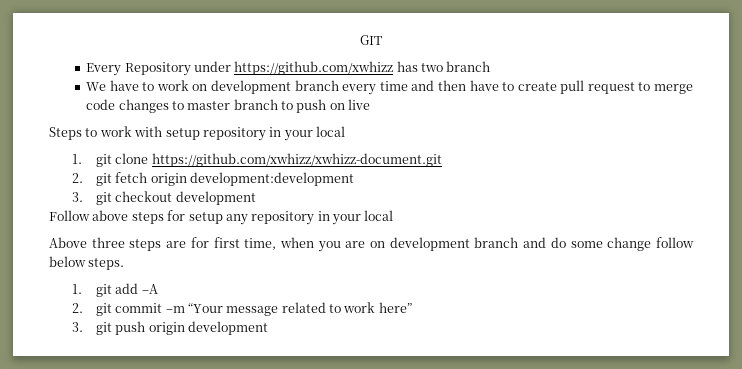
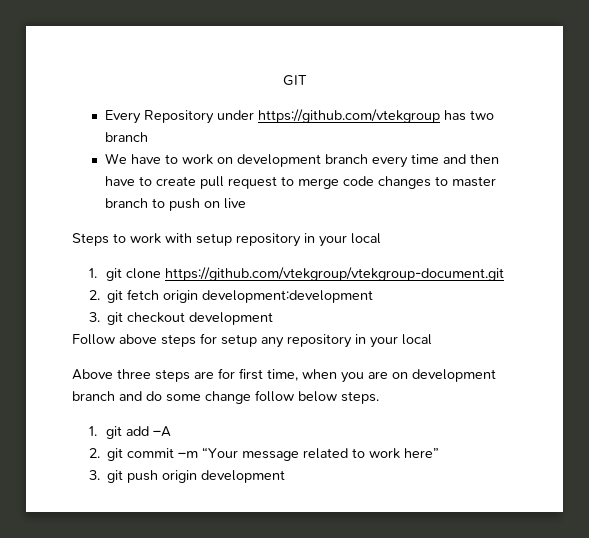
[234,61,394,75] https://github.com/xwhizz -> [258,109,441,123] https://github.com/vtekgroup
[151,153,442,167] https://github.com/xwhizz/xwhizz-document.git -> [165,267,505,281] https://github.com/vtekgroup/vtekgroup-document.git

